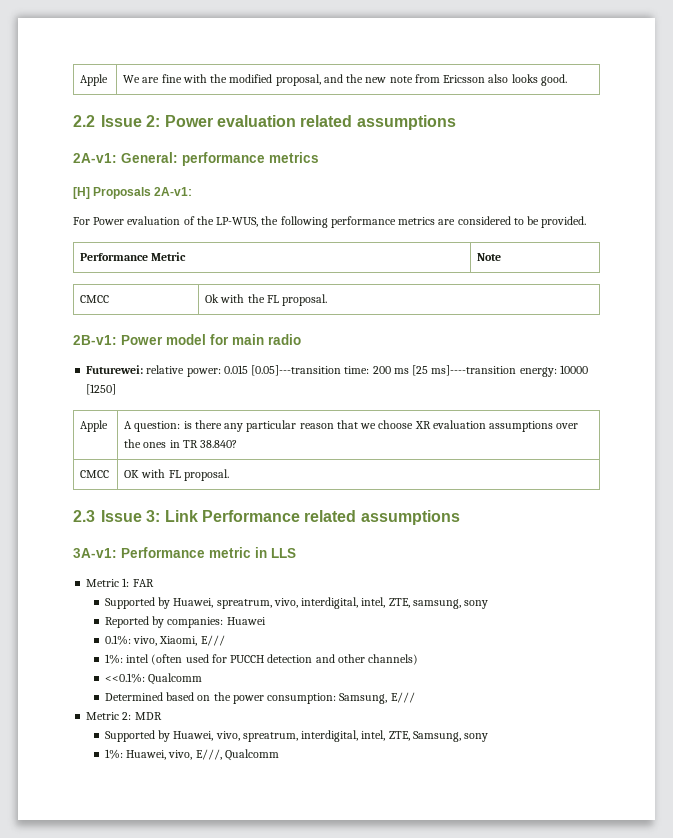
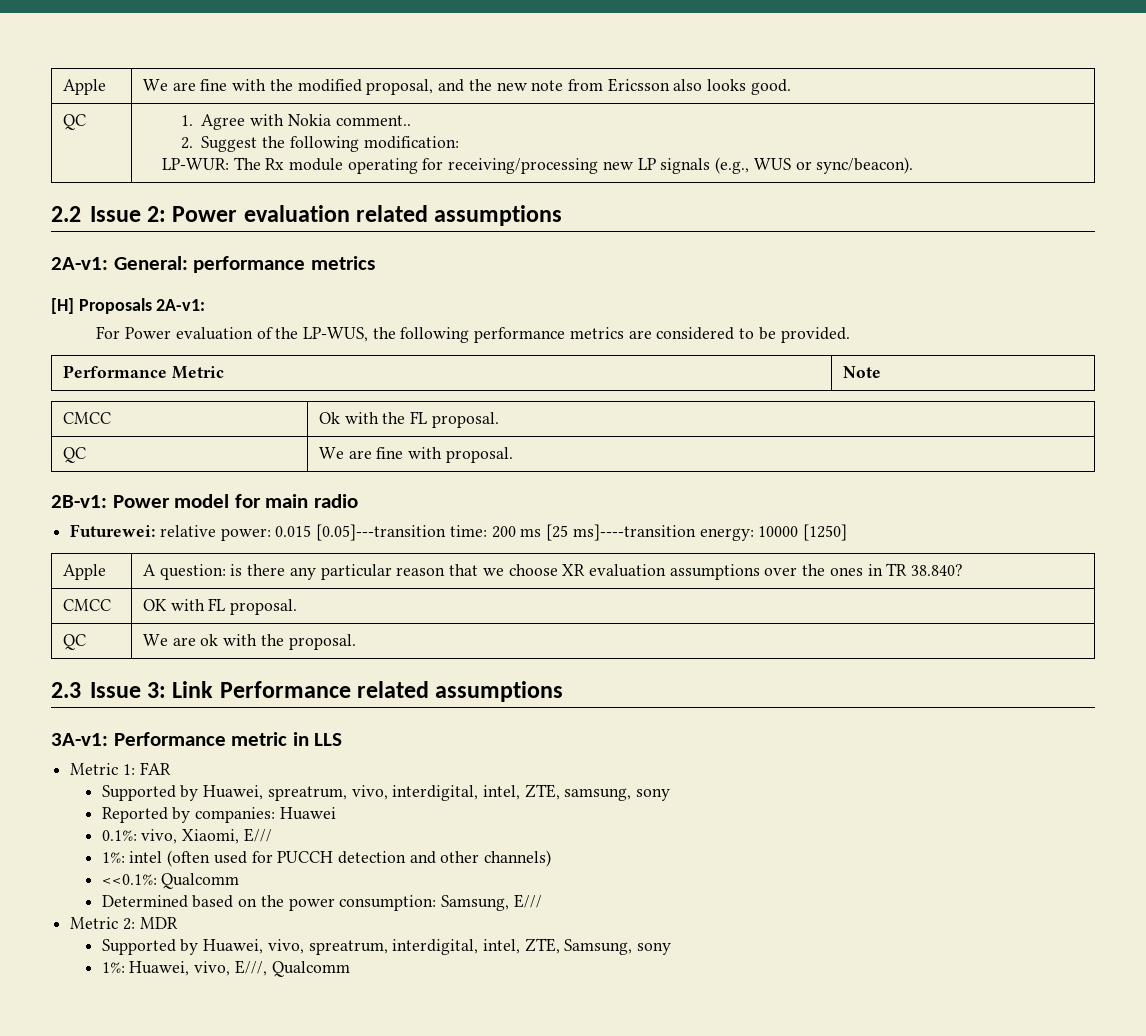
(567, 80) none -> [63,114,87,130] [180,114,411,130] [180,136,459,152] [161,157,914,174] // QC | 1. Agree with Nokia comment.. // 2. Suggest the following modification: // LP-WUR: The Rx module operating for receiving/processing new LP signals (e.g., WUS or sync/beacon).
(328, 300) none -> [63,447,87,463] [319,447,513,463] // QC | We are fine with proposal.
(229, 475) none -> [63,634,87,650] [143,634,356,650] // QC | We are ok with the proposal.

